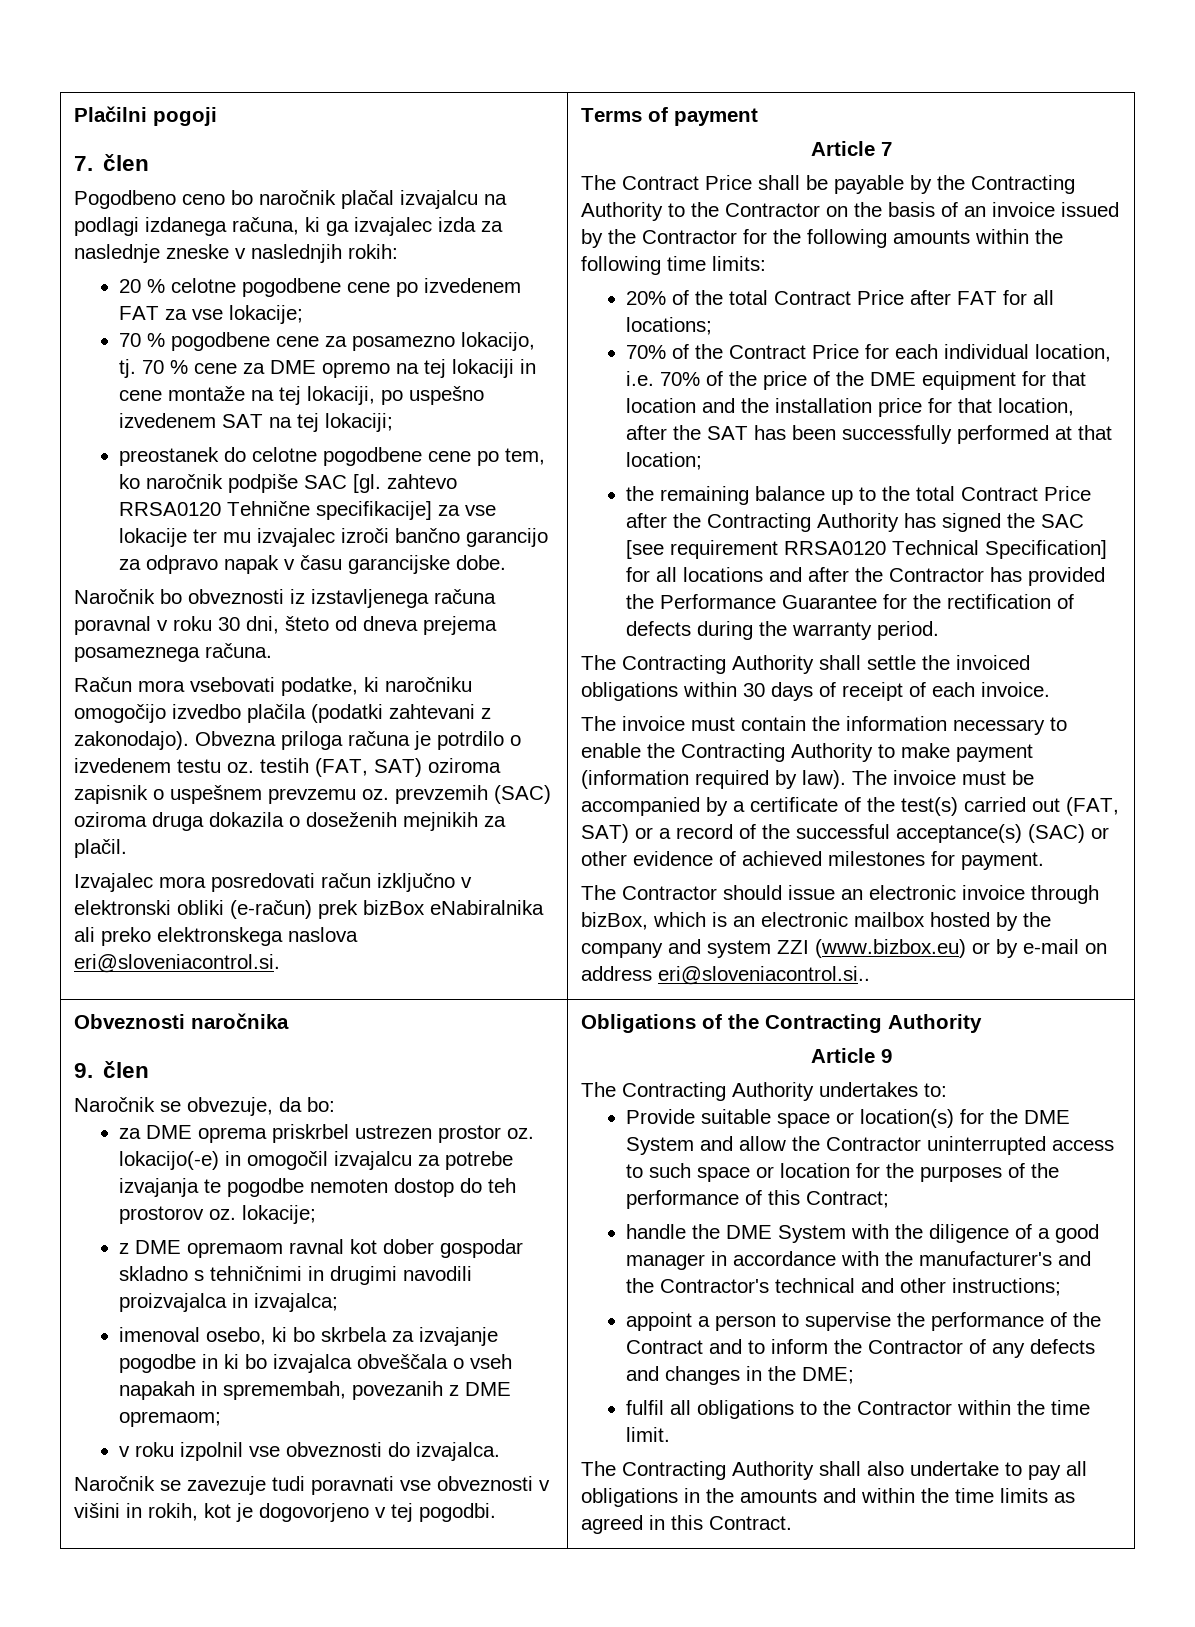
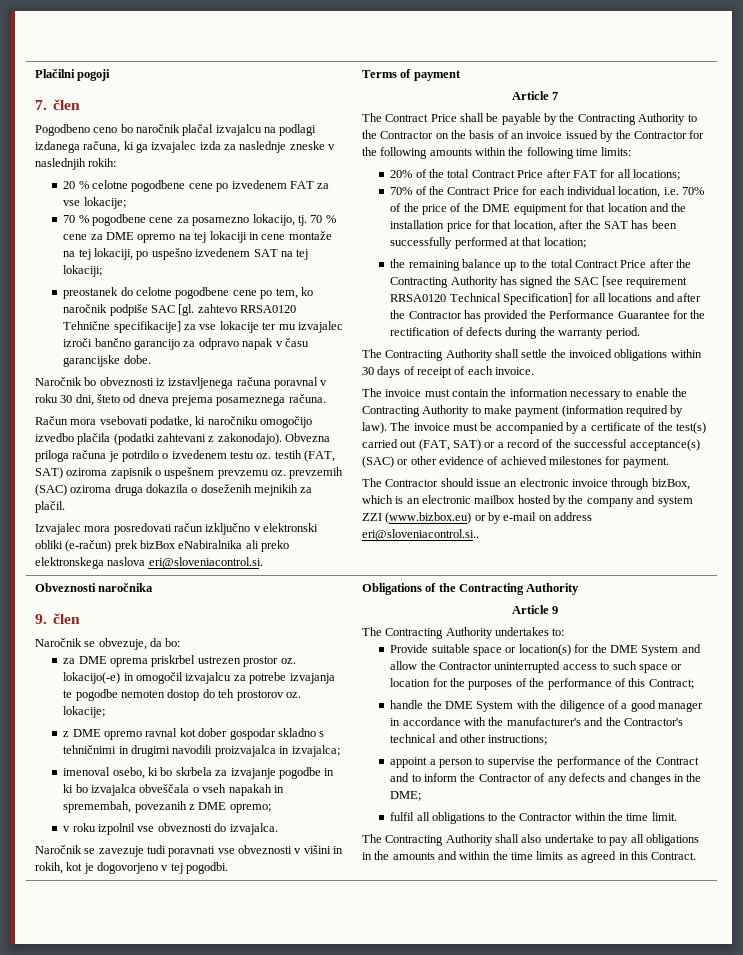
[187,1242,284,1258] opremaom -> [104,731,143,740] opremo
[119,1411,222,1427] opremaom; -> [229,804,271,813] opremo;

